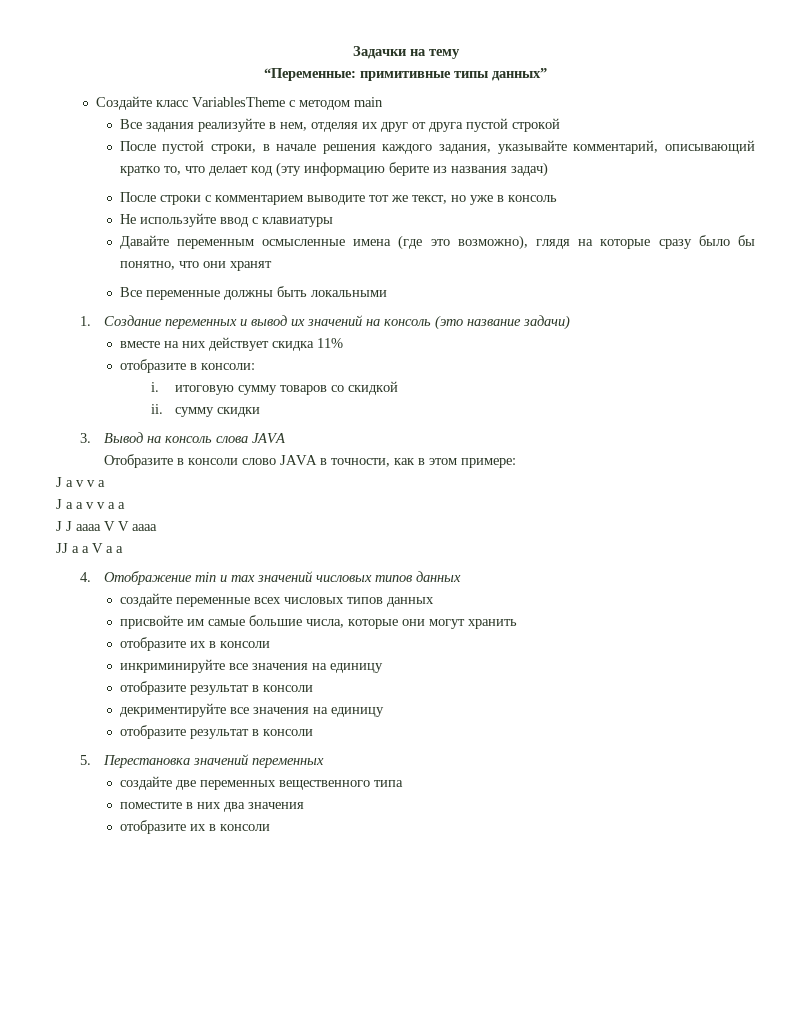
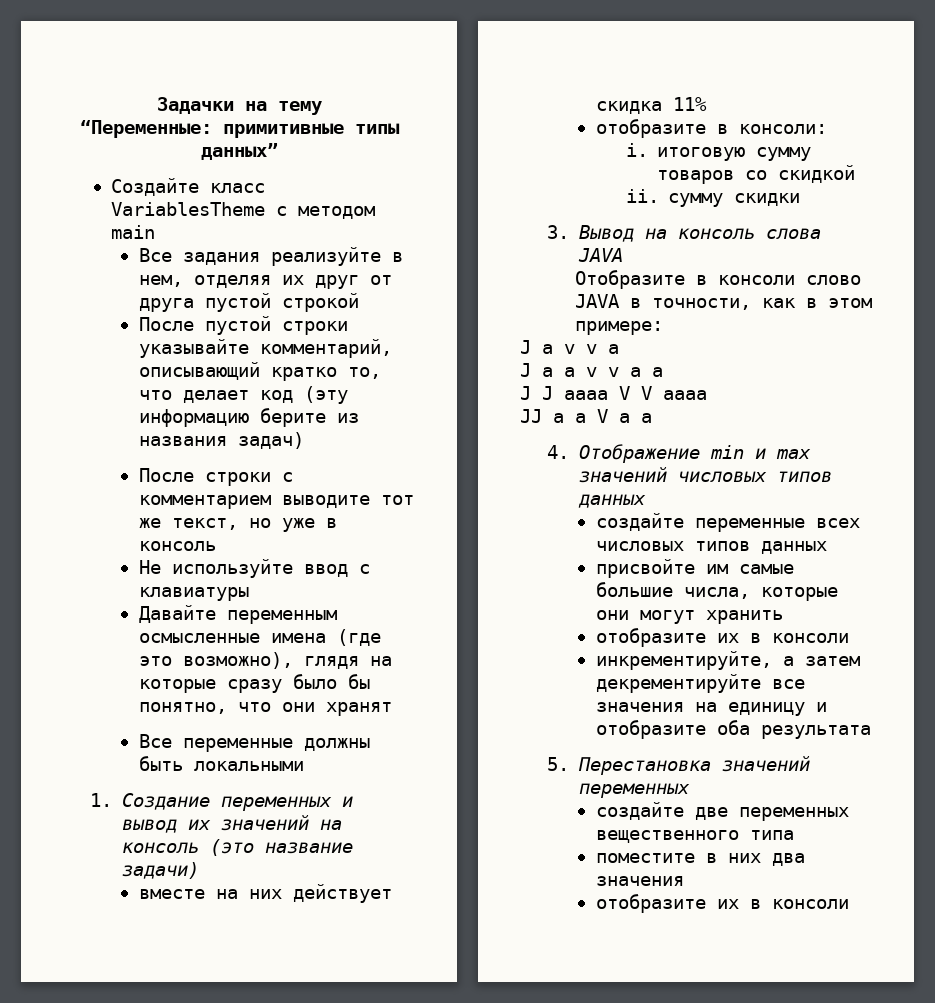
[210,144,492,154] строки, в начале решения каждого задания, -> [281,321,348,335] строки
[119,659,383,673] [119,681,313,695] [119,703,384,717] [119,725,313,739] инкриминируйте все значения на единицу // отобразите результат в консоли // декриментируйте все значения на единицу // отобразите результат в консоли -> [595,651,860,670] [595,674,805,693] [595,702,827,716] [595,720,871,739] инкрементируйте, а затем декрементируйте все значения на единицу и отобразите оба результата

